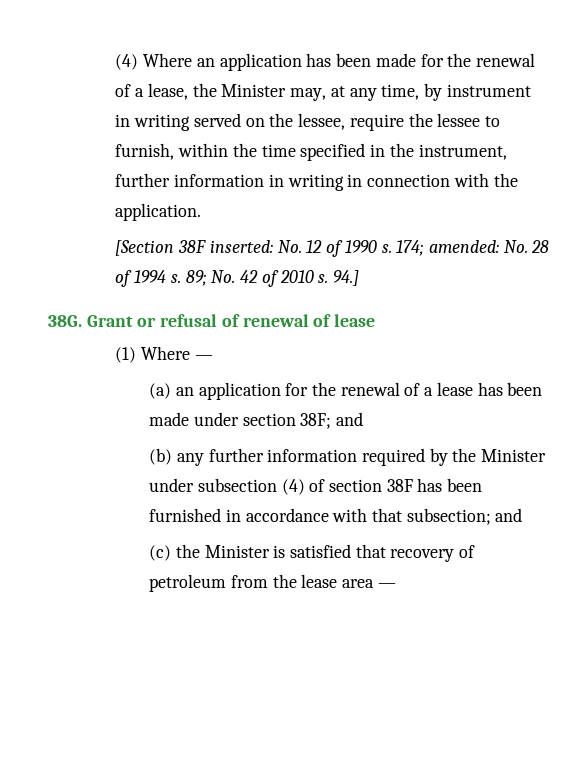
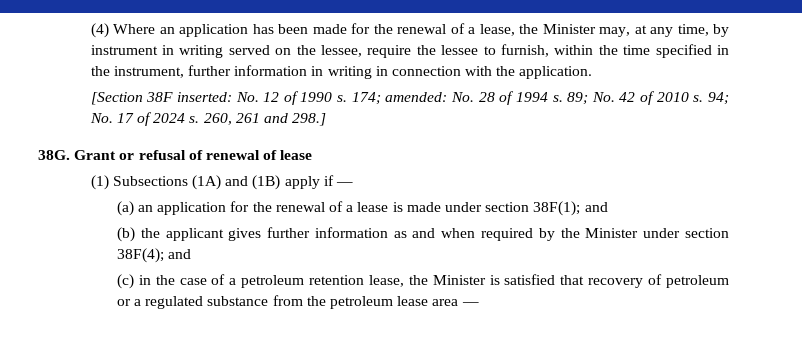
[332,270,359,286] 94.] -> [707,92,729,105] [89,112,327,126] 94; No. 17 of 2024 s. 260, 261 and 298.]
[141,346,191,360] Where -> [112,175,334,190] Subsections (1A) and (1B) apply if
[477,382,543,396] has been -> [392,202,403,212] is
[300,413,332,429] 38F; -> [533,201,581,216] 38F(1);
[176,448,358,466] any further information -> [140,227,476,241] the applicant gives further information as and when
[197,478,483,495] [149,508,523,525] [149,545,172,561] subsection (4) of section 38F has been furnished in accordance with that subsection; and // (c) -> [685,228,729,238] [116,248,192,263] [116,274,404,289] section 38F(4); and // (c) in the case of a petroleum retention lease,
(227, 583) none -> [116,296,269,309] or a regulated substance
(297, 581) none -> [330,296,394,309] petroleum

